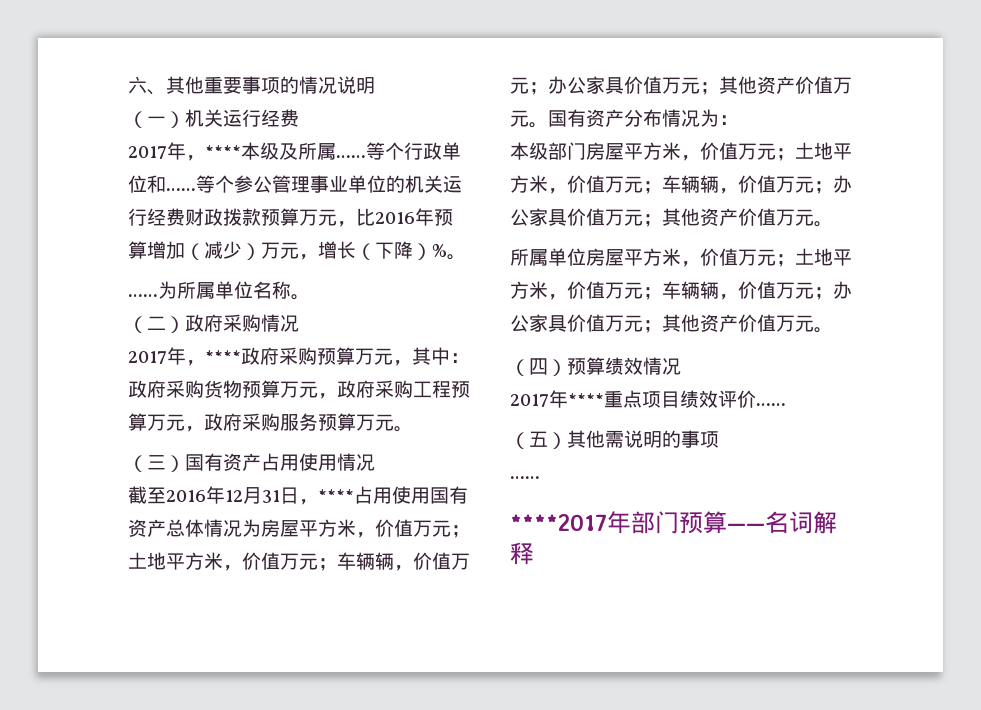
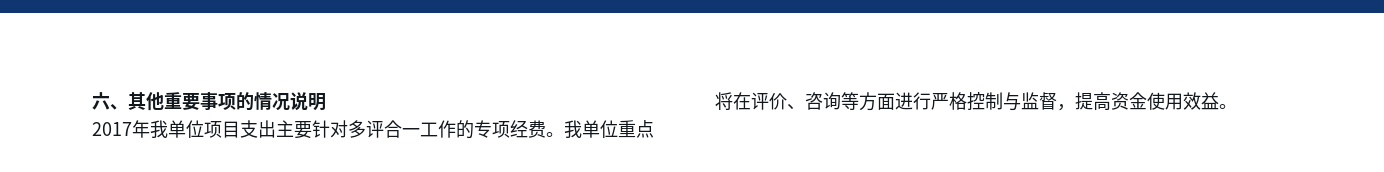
[128,109,299,128] [128,142,461,161] [128,175,462,193] [128,208,453,227] [128,241,466,260] [128,281,310,300] [128,314,299,333] [128,347,469,366] [128,380,470,399] [128,413,413,432] [128,453,375,472] [128,486,468,505] [128,519,470,538] [128,552,470,571] [510,76,852,95] [510,109,738,128] [510,142,852,161] [510,175,852,194] [510,208,833,227] [510,248,852,267] [510,281,852,300] [510,314,833,333] [510,357,681,376] [510,390,786,408] [510,430,719,449] [510,476,540,479] [510,511,837,534] [510,542,534,565] （一）机关运行经费 // 2017年，****本级及所属……等个行政单位和……等个参公管理事业单位的机关运行经费财政拨款预算万元，比2016年预算增加（减少）万元，增长（下降）%。 // ……为所属单位名称。 // （二）政府采购情况 // 2017年，****政府采购预算万元，其中：政府采购货物预算万元，政府采购工程预算万元，政府采购服务预算万元。 // （三）国有资产占用使用情况 // 截至2016年12月31日，****占用使用国有资产总体情况为房屋平方米，价值万元；土地平方米，价值万元；车辆辆，价值万元；办公家具价值万元；其他资产价值万元。国有资产分布情况为： // 本级部门房屋平方米，价值万元；土地平方米，价值万元；车辆辆，价值万元；办公家具价值万元；其他资产价值万元。 // 所属单位房屋平方米，价值万元；土地平方米，价值万元；车辆辆，价值万元；办公家具价值万元；其他资产价值万元。 // （四）预算绩效情况 // 2017年****重点项目绩效评价…… // （五）其他需说明的事项 // …… // ****2017年部门预算——名词解释 -> [92,120,654,139] [715,92,1237,111] 2017年我单位项目支出主要针对多评合一工作的专项经费。我单位重点将在评价、咨询等方面进行严格控制与监督，提高资金使用效益。

